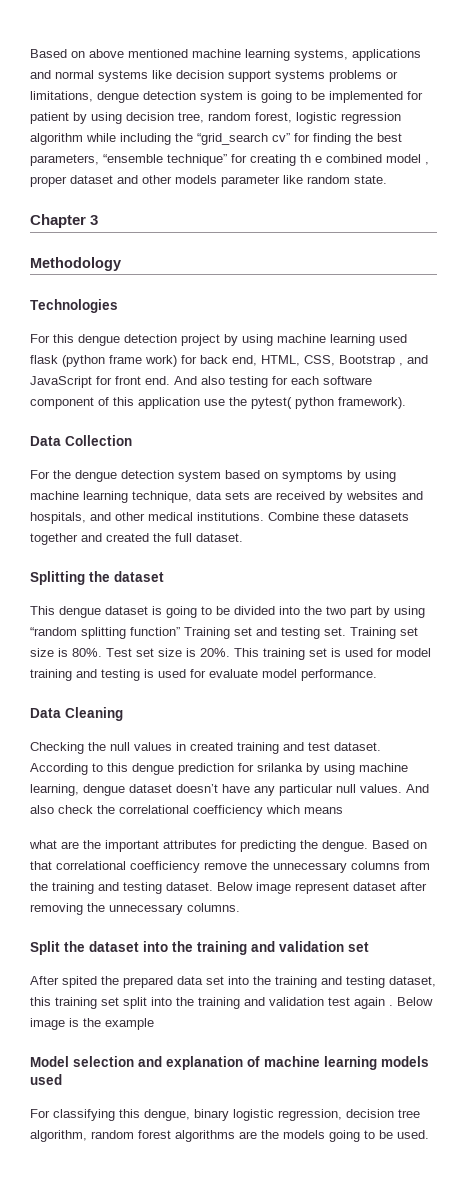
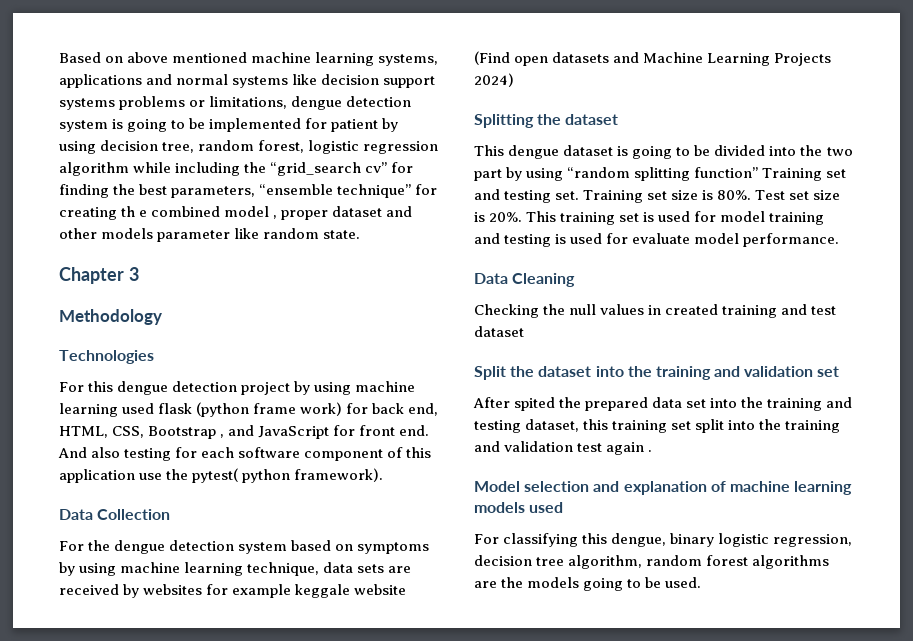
[402,491,423,500] [30,512,409,524] [30,533,243,545] and hospitals, and other medical institutions. Combine these datasets together and created the full dataset. -> [206,584,407,598] [474,51,832,66] [474,73,514,87] for example keggale website (Find open datasets and Machine Learning Projects 2024)
[334,742,381,751] [30,763,408,775] [30,784,429,796] [30,805,343,817] [29,840,427,852] [30,861,430,873] [30,882,427,894] [30,903,240,915] dataset. According to this dengue prediction for srilanka by using machine learning, dengue dataset doesn’t have any particular null values. And also check the correlational coefficiency which means // what are the important attributes for predicting the dengue. Based on that correlational coefficiency remove the unnecessary columns from the training and testing dataset. Below image represent dataset after removing the unnecessary columns. -> [474,326,524,337] dataset
[397,997,433,1006] [30,1018,154,1030] Below image is the example -> (653, 451) none

